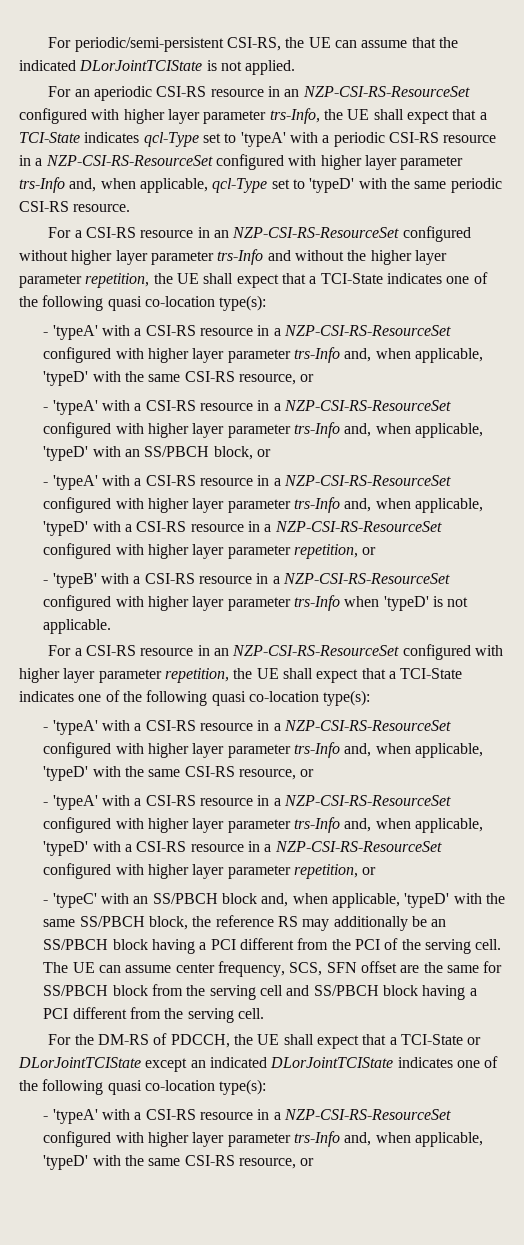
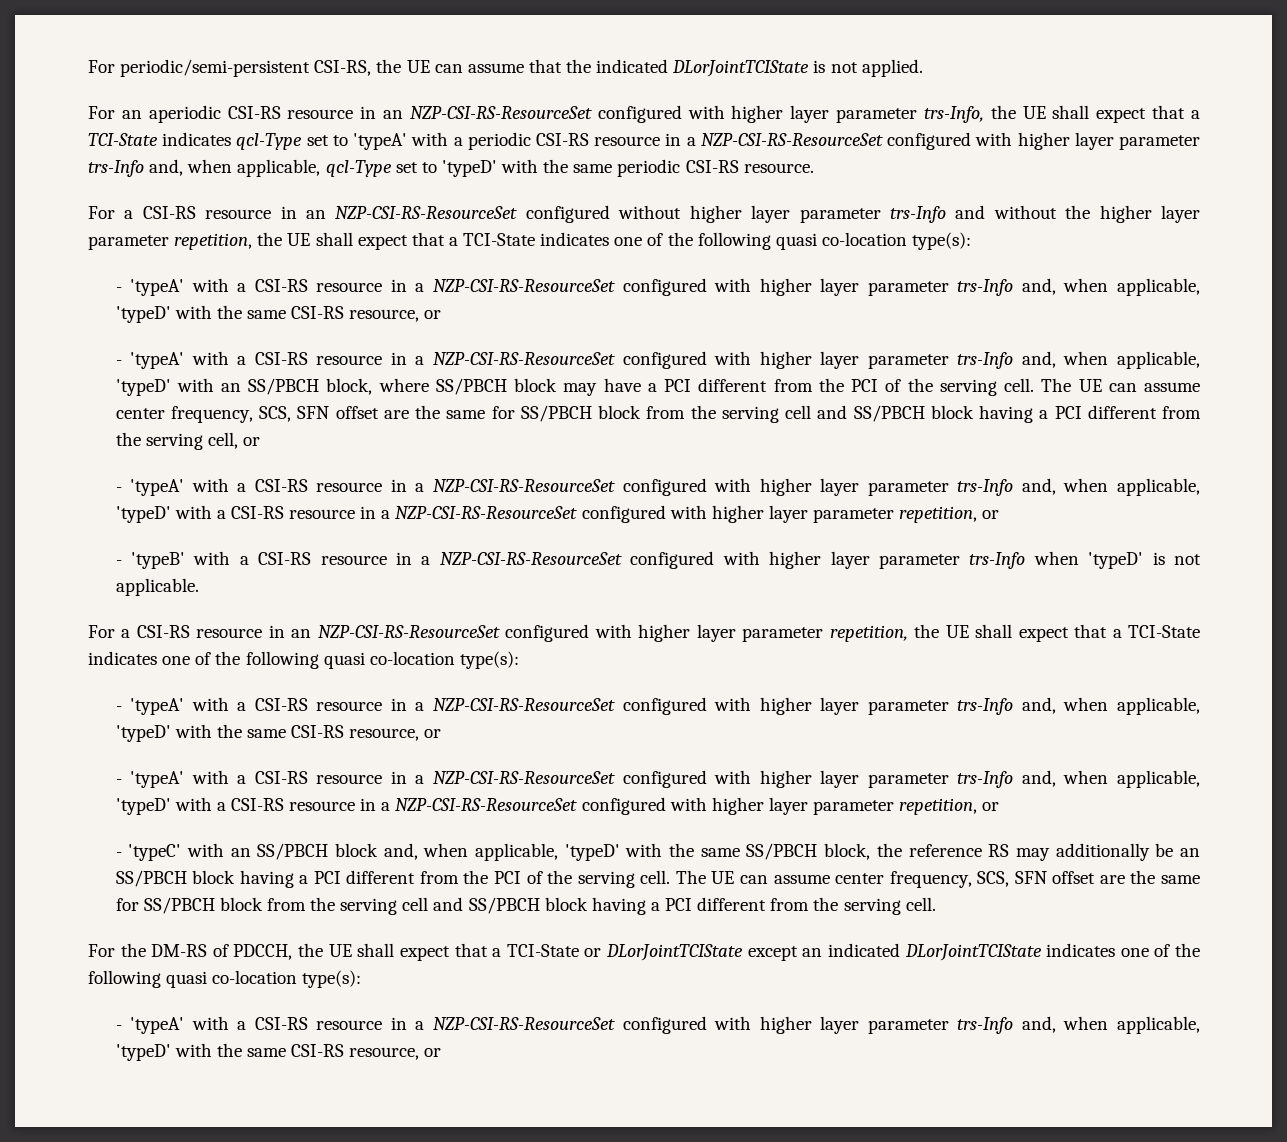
(253, 453) none -> [378,378,1201,396] [115,405,1201,423] [115,432,238,450] where SS/PBCH block may have a PCI different from the PCI of the serving cell. The UE can assume center frequency, SCS, SFN offset are the same for SS/PBCH block from the serving cell and SS/PBCH block having a PCI different from the serving cell,

